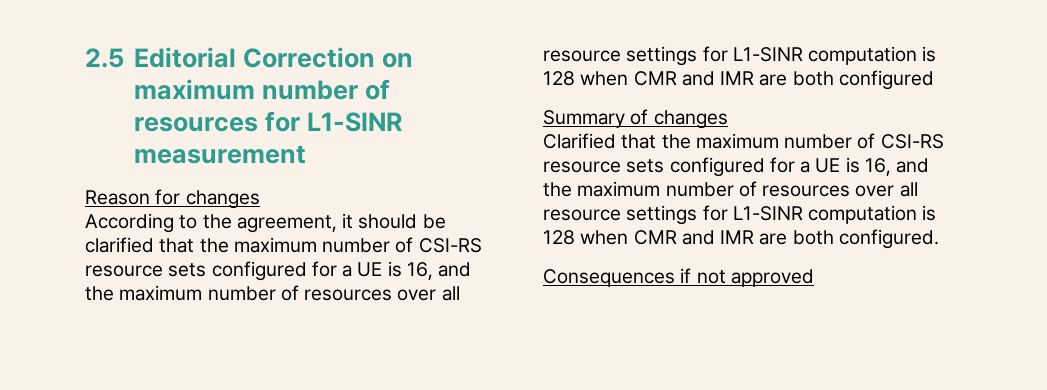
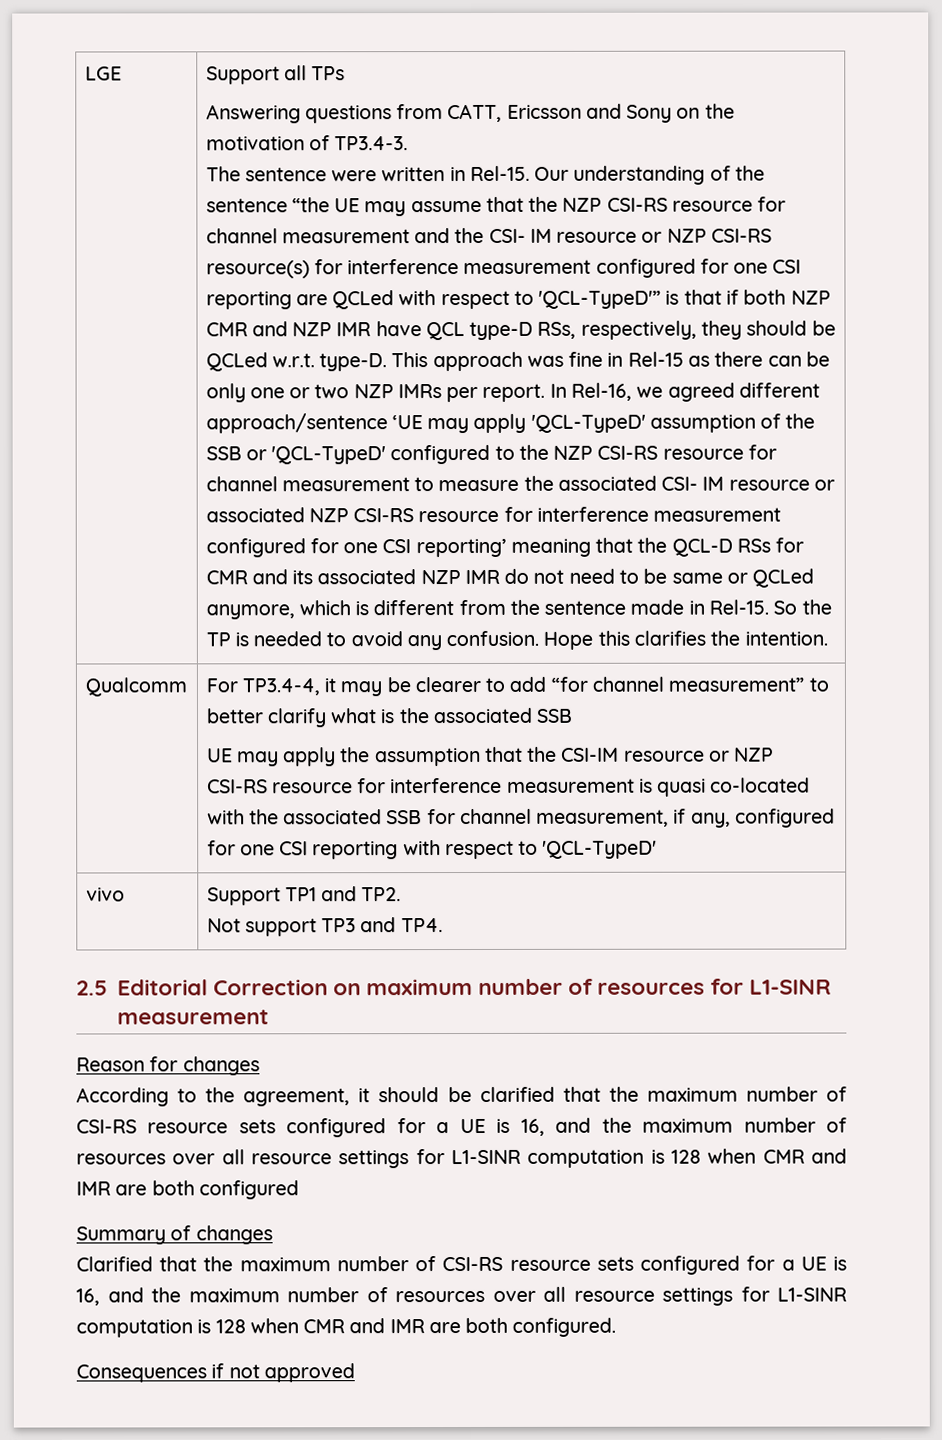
(85, 58) none -> [84,66,122,81] [205,65,346,85] [205,103,735,124] [205,135,409,151] [205,165,765,185] [205,196,787,217] [205,227,772,244] [205,258,802,279] [205,289,831,310] [205,320,836,341] [205,351,830,372] [205,382,820,403] [205,413,816,434] [205,444,777,465] [205,475,835,492] [205,506,782,523] [205,537,805,558] [205,568,815,588] [205,599,832,620] [205,630,828,651] [84,677,187,697] [205,676,829,697] [205,707,574,728] [206,746,775,767] [206,777,811,797] [206,808,835,828] [206,840,658,860] [85,887,125,902] [206,886,402,906] [206,917,443,937] LGE | Support all TPs // Answering questions from CATT, Ericsson and Sony on the motivation of TP3.4-3. // The sentence were written in Rel-15. Our understanding of the sentence “the UE may assume that the NZP CSI-RS resource for channel measurement and the CSI- IM resource or NZP CSI-RS resource(s) for interference measurement configured for one CSI reporting are QCLed with respect to 'QCL-TypeD'” is that if both NZP CMR and NZP IMR have QCL type-D RSs, respectively, they should be QCLed w.r.t. type-D. This approach was fine in Rel-15 as there can be only one or two NZP IMRs per report. In Rel-16, we agreed different approach/sentence ‘UE may apply 'QCL-TypeD' assumption of the SSB or 'QCL-TypeD' configured to the NZP CSI-RS resource for channel measurement to measure the associated CSI- IM resource or associated NZP CSI-RS resource for interference measurement configured for one CSI reporting’ meaning that the QCL-D RSs for CMR and its associated NZP IMR do not need to be same or QCLed anymore, which is different from the sentence made in Rel-15. So the TP is needed to avoid any confusion. Hope this clarifies the intention. // Qualcomm | For TP3.4-4, it may be clearer to add “for channel measurement” to better clarify what is the associated SSB // UE may apply the assumption that the CSI-IM resource or NZP CSI-RS resource for interference measurement is quasi co-located with the associated SSB for channel measurement, if any, configured for one CSI reporting with respect to 'QCL-TypeD' // vivo | Support TP1 and TP2. // Not support TP3 and TP4. //

